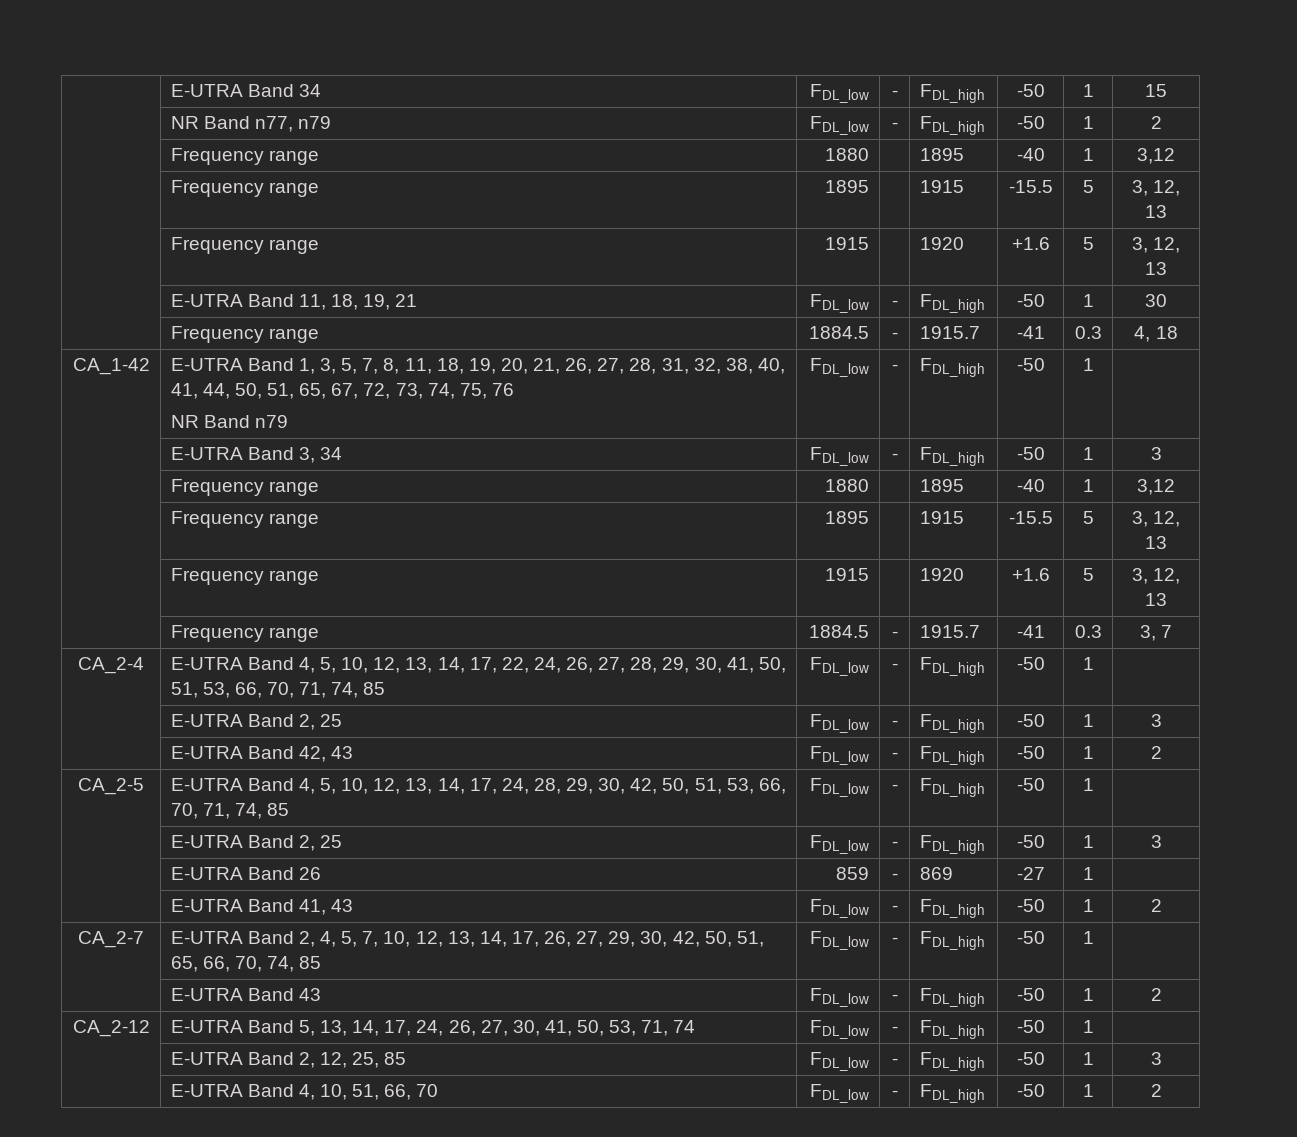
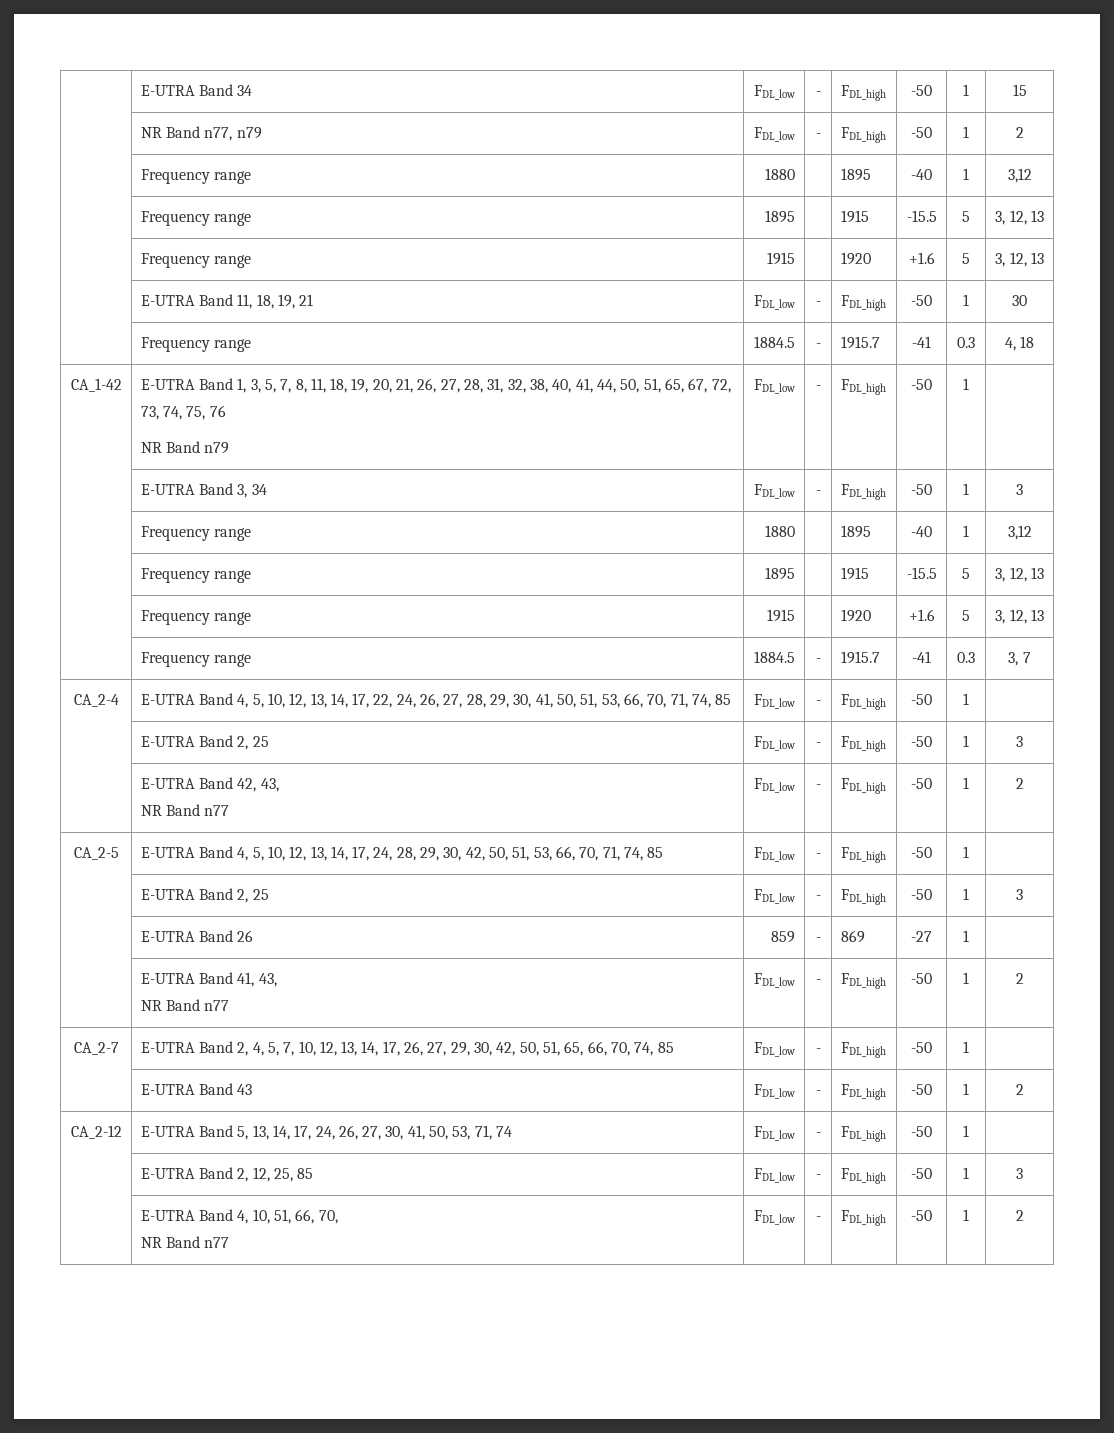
[331,746,354,759] 43 -> [260,778,279,792] [140,804,230,816] 43, // NR Band n77
[331,899,354,912] 43 -> [258,973,277,987] [140,999,230,1011] 43, // NR Band n77
[416,1084,439,1097] 70 -> [318,1210,338,1224] [140,1236,230,1248] 70, // NR Band n77

